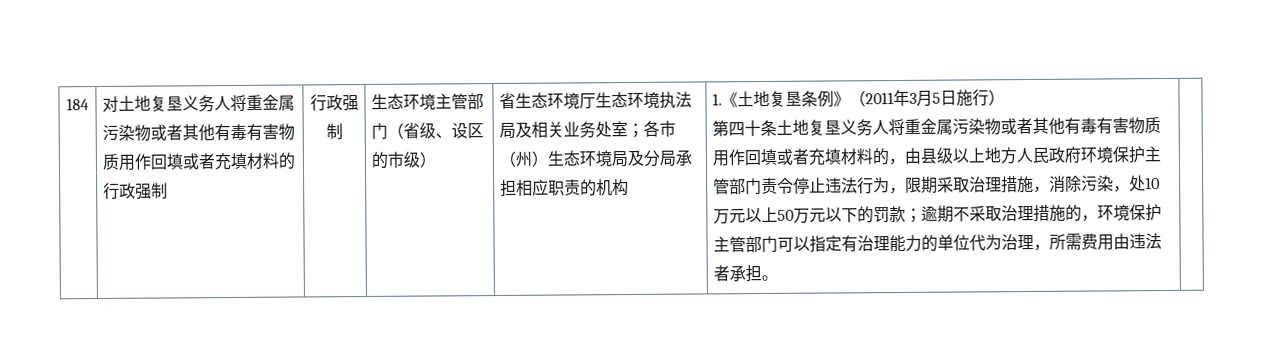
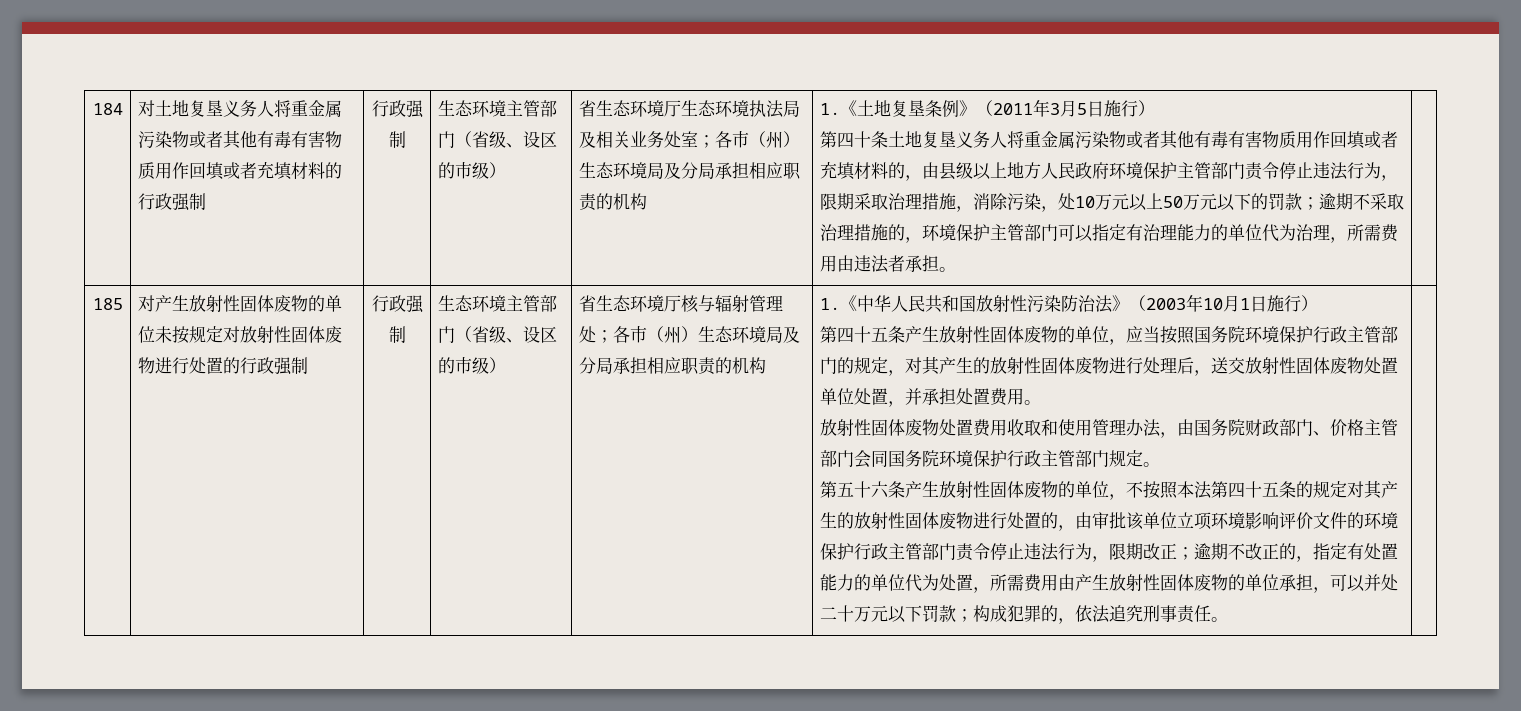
(779, 278) none -> [92,298,123,310] [137,295,342,312] [137,326,342,344] [137,357,308,375] [371,295,424,313] [388,326,406,343] [437,295,557,312] [437,326,557,343] [437,357,506,374] [578,295,783,313] [578,326,800,343] [578,357,766,375] [819,294,1318,313] [819,326,1398,345] [819,356,1398,376] [819,388,1041,407] [819,419,1398,438] [819,450,1160,468] [819,480,1398,500] [819,512,1398,531] [819,543,1398,562] [819,574,1398,593] [819,605,1228,624] // 185 | 对产生放射性固体废物的单位未按规定对放射性固体废物进行处置的行政强制 | 行政强制 | 生态环境主管部门（省级、设区的市级） | 省生态环境厅核与辐射管理处；各市（州）生态环境局及分局承担相应职责的机构 | 1.《中华人民共和国放射性污染防治法》（2003年10月1日施行） // 第四十五条产生放射性固体废物的单位，应当按照国务院环境保护行政主管部门的规定，对其产生的放射性固体废物进行处理后，送交放射性固体废物处置单位处置，并承担处置费用。 // 放射性固体废物处置费用收取和使用管理办法，由国务院财政部门、价格主管部门会同国务院环境保护行政主管部门规定。 // 第五十六条产生放射性固体废物的单位，不按照本法第四十五条的规定对其产生的放射性固体废物进行处置的，由审批该单位立项环境影响评价文件的环境保护行政主管部门责令停止违法行为，限期改正；逾期不改正的，指定有处置能力的单位代为处置，所需费用由产生放射性固体废物的单位承担，可以并处二十万元以下罚款；构成犯罪的，依法追究刑事责任。 |

